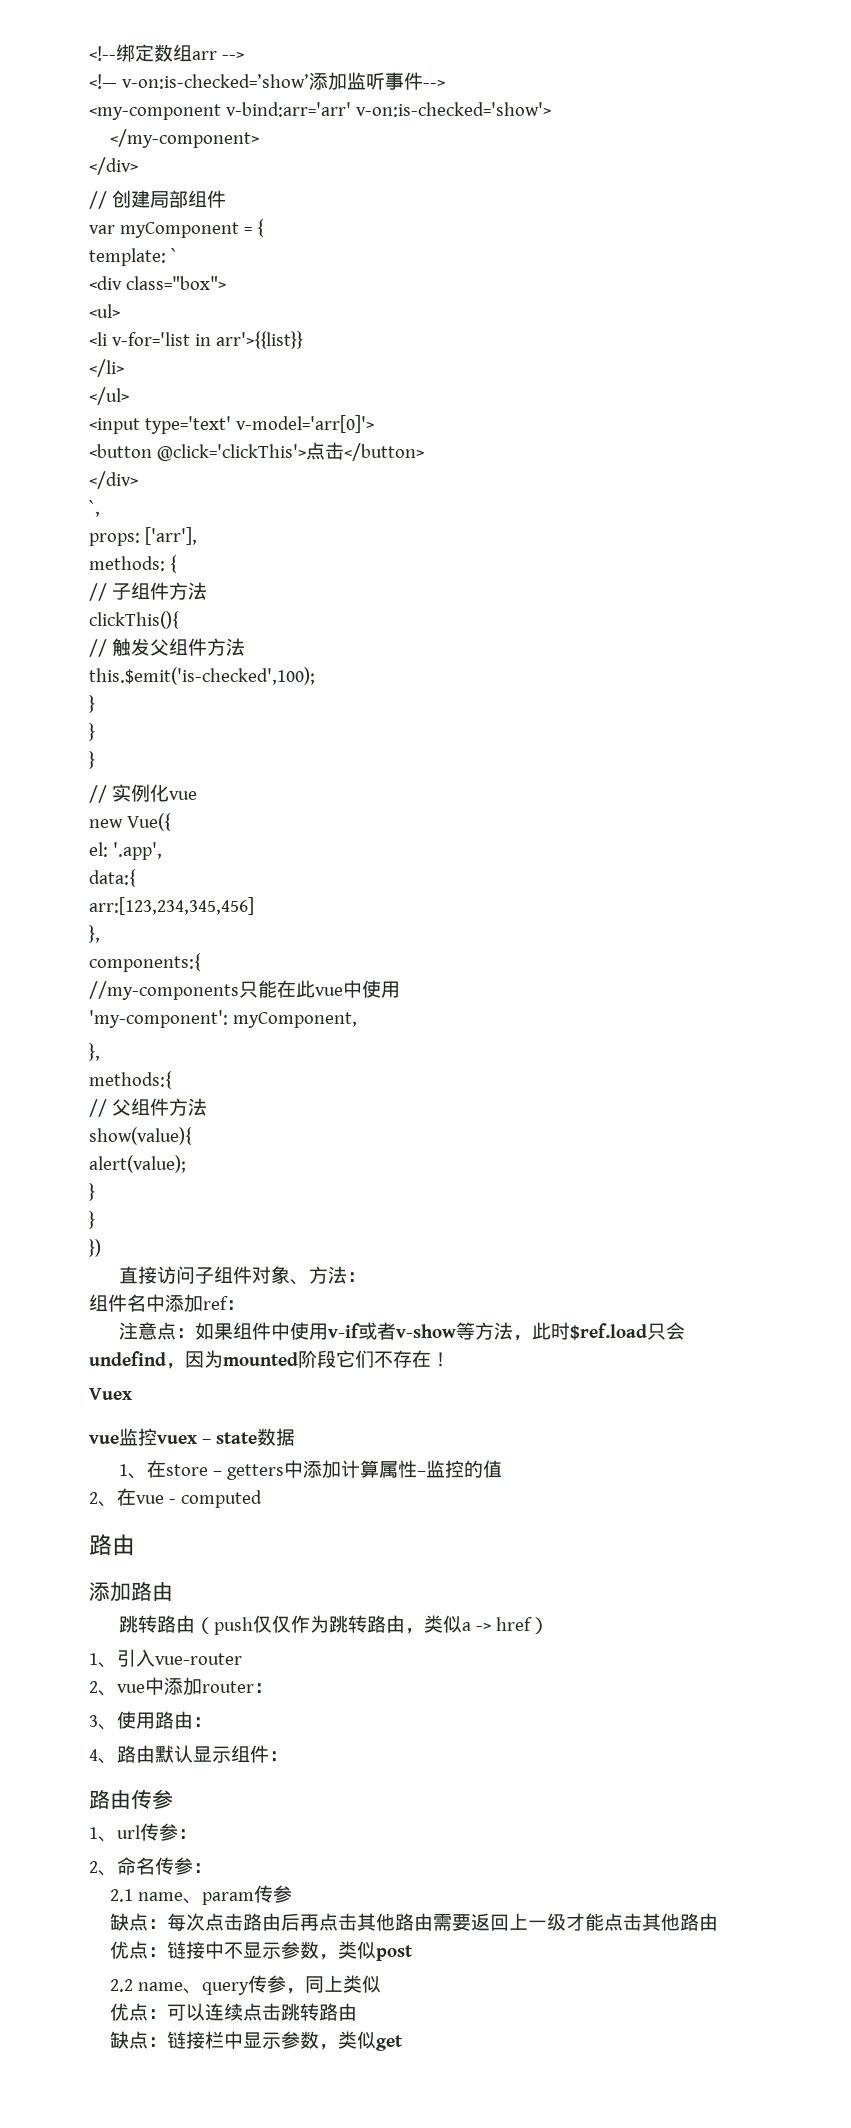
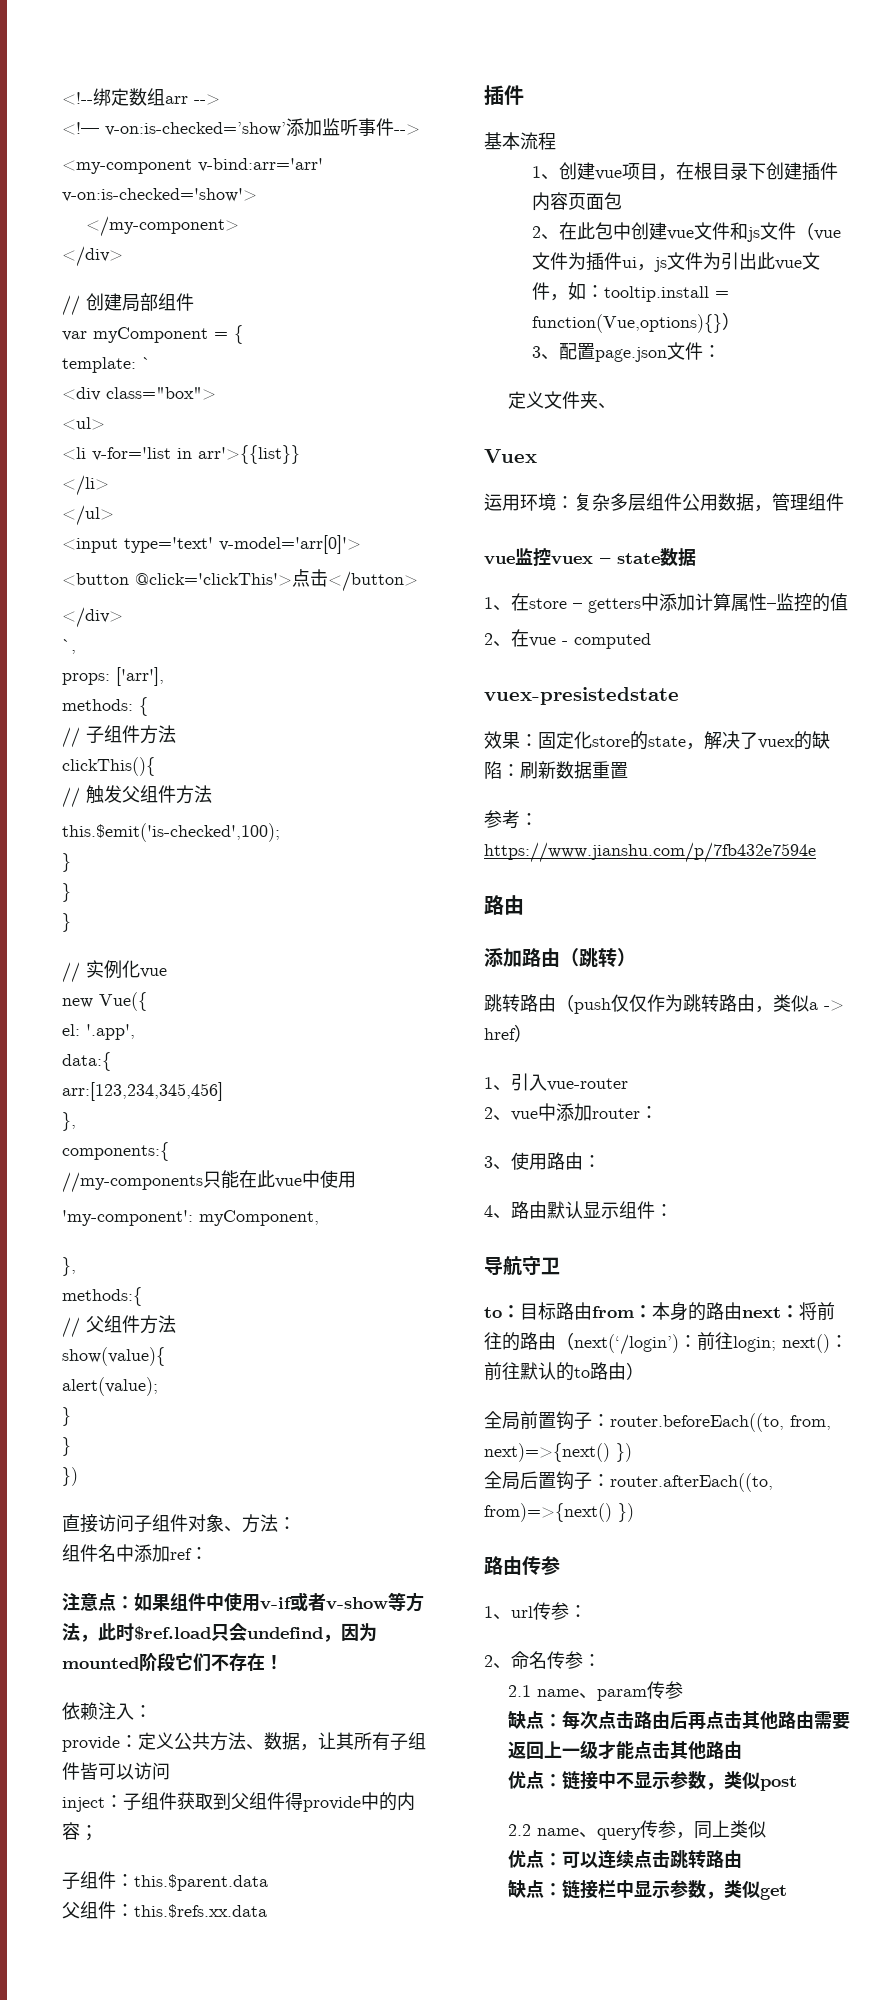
[89,1388,132,1400] Vuex -> [62,1702,152,1720] [62,1732,426,1752] [62,1762,170,1780] [62,1792,415,1812] [62,1822,98,1841] [62,1871,268,1891] [62,1901,267,1919] [484,85,524,105] [484,132,556,150] [532,162,839,181] [532,192,623,211] [532,222,842,242] [532,252,821,272] [532,282,730,302] [532,312,741,333] [532,342,722,362] [508,391,617,409] [484,449,537,463] [484,493,844,512] 依赖注入： // provide：定义公共方法、数据，让其所有子组件皆可以访问 // inject：子组件获取到父组件得provide中的内容； // 子组件：this.$parent.data // 父组件：this.$refs.xx.data // 插件 // 基本流程 // 1、创建vue项目，在根目录下创建插件内容页面包 // 2、在此包中创建vue文件和js文件（vue文件为插件ui，js文件为引出此vue文件，如：tooltip.install = function(Vue,options){}） // 3、配置page.json文件： // 定义文件夹、 // Vuex // 运用环境：复杂多层组件公用数据，管理组件
(262, 1499) none -> [484,687,679,705] [484,731,830,750] [484,761,628,779] [484,810,538,829] [484,842,816,863] // vuex-presistedstate // 效果：固定化store的state，解决了vuex的缺陷：刷新数据重置 // 参考：https://www.jianshu.com/p/7fb432e7594e
(173, 1591) none -> [560,948,636,968] （跳转）
(288, 1756) none -> [484,1256,560,1276] [484,1302,835,1321] [484,1332,848,1355] [484,1362,644,1381] [484,1411,831,1432] [484,1443,632,1462] [484,1471,773,1492] [484,1503,634,1522] // 导航守卫 // to：目标路由from：本身的路由next：将前往的路由（next(‘/login’)：前往login; next()：前往默认的to路由） // 全局前置钩子：router.beforeEach((to, from, next)=>{next() }) // 全局后置钩子：router.afterEach((to, from)=>{next() })

